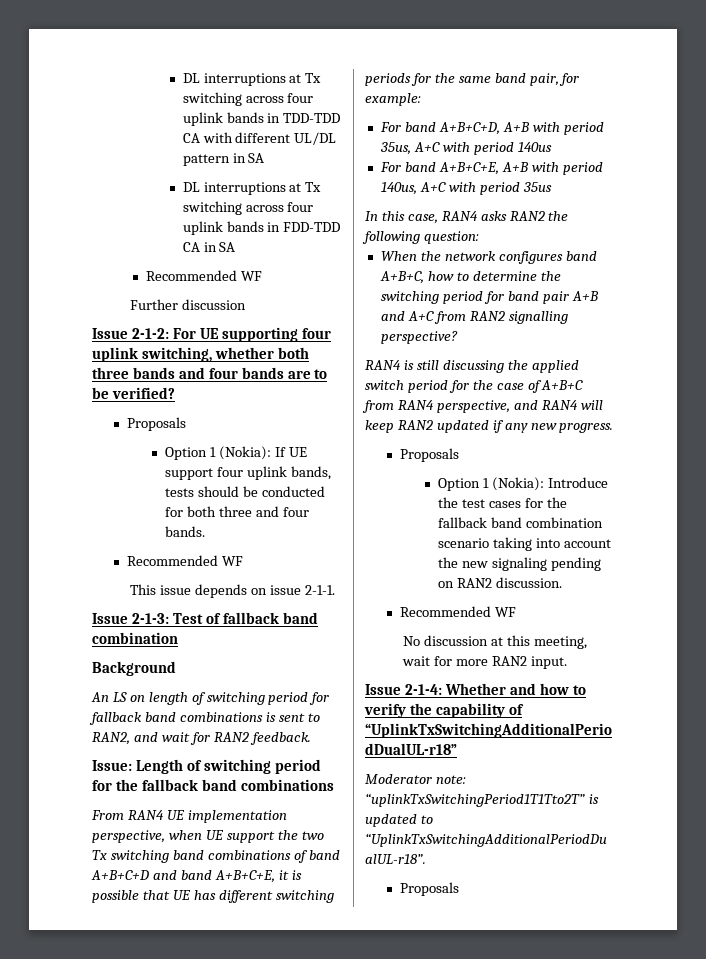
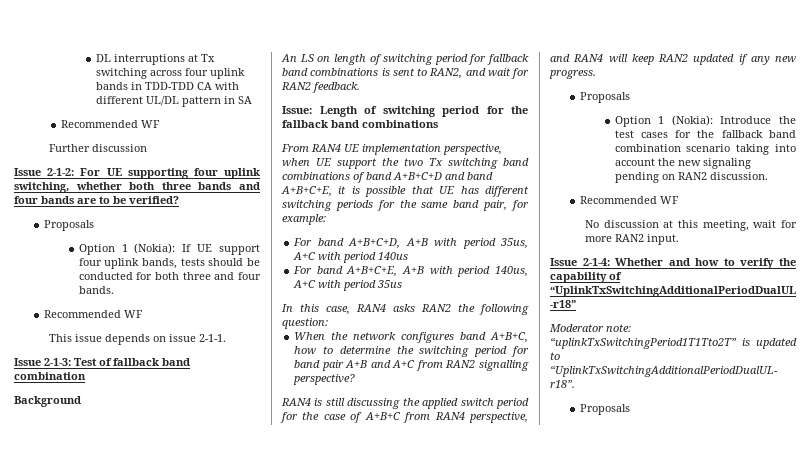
[182,182,322,195] [182,201,314,215] [182,221,341,235] [182,242,236,252] // DL interruptions at Tx switching across four uplink bands in FDD-TDD CA in SA -> (253, 100) none

